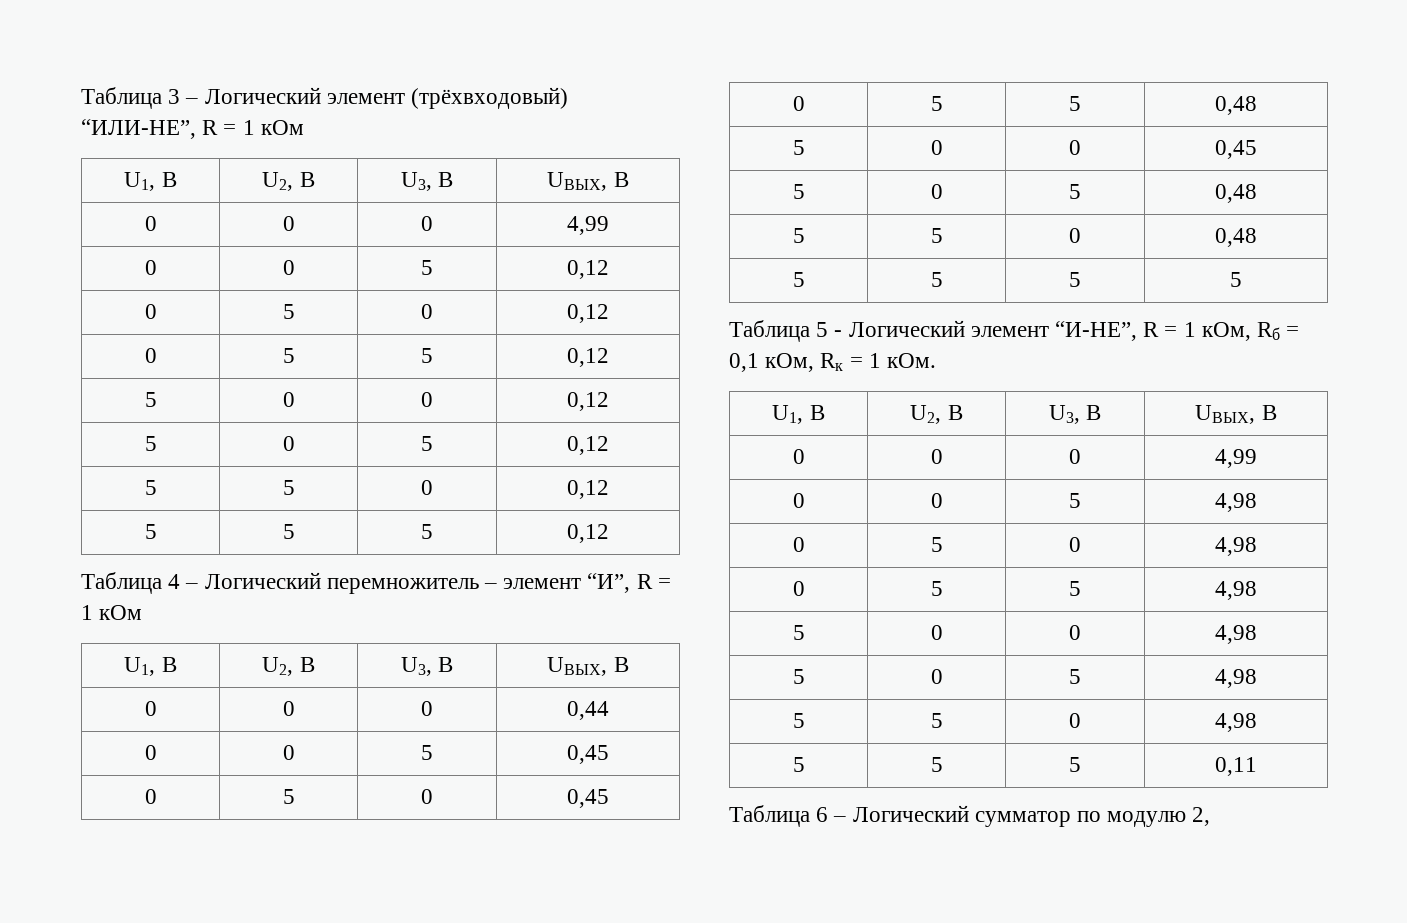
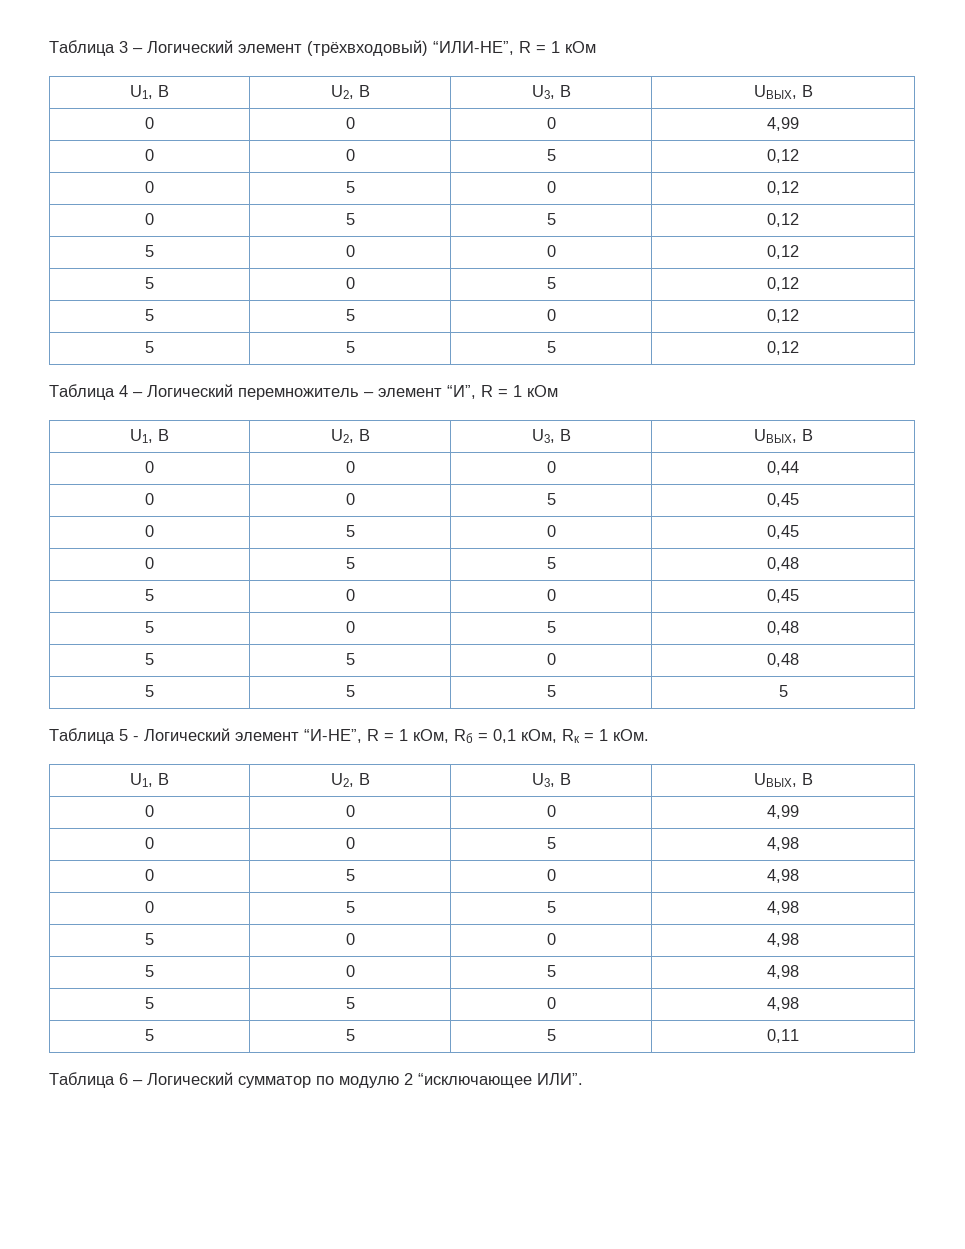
[1192,807,1211,826] 2, -> [404,1073,583,1088] 2 “исключающее ИЛИ”.

